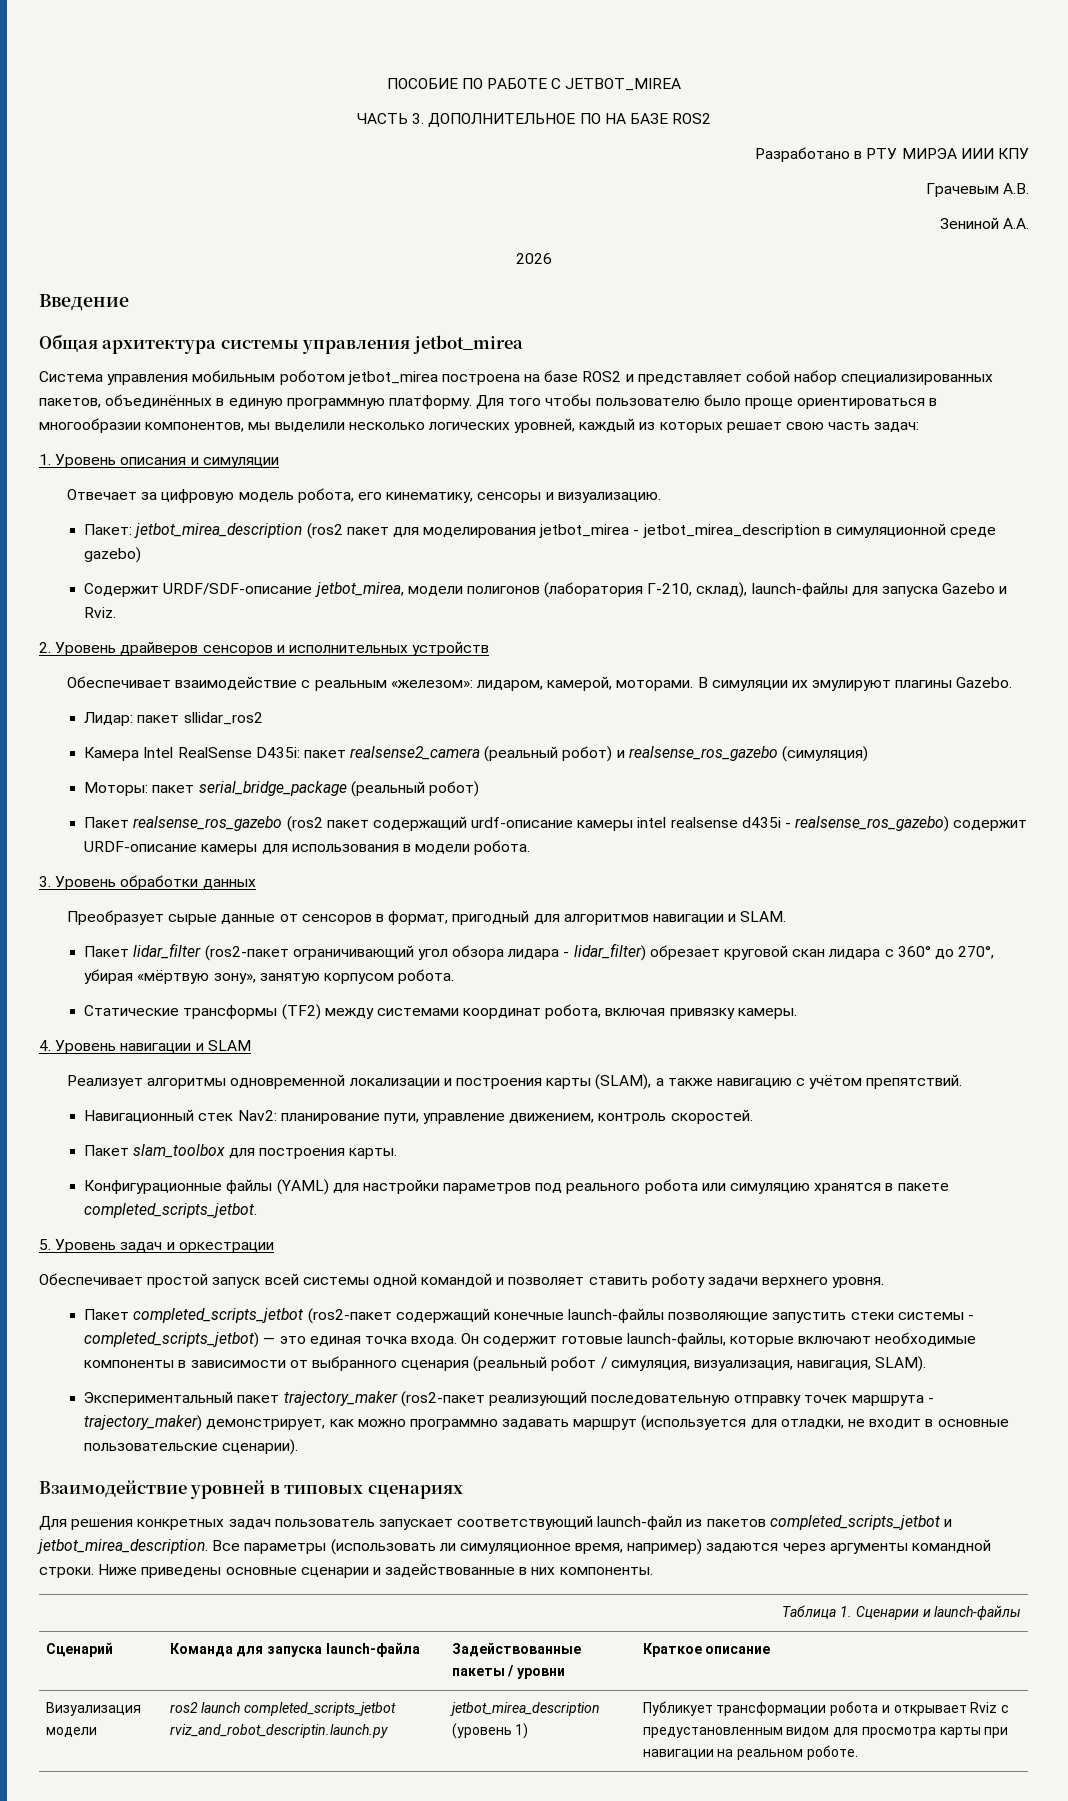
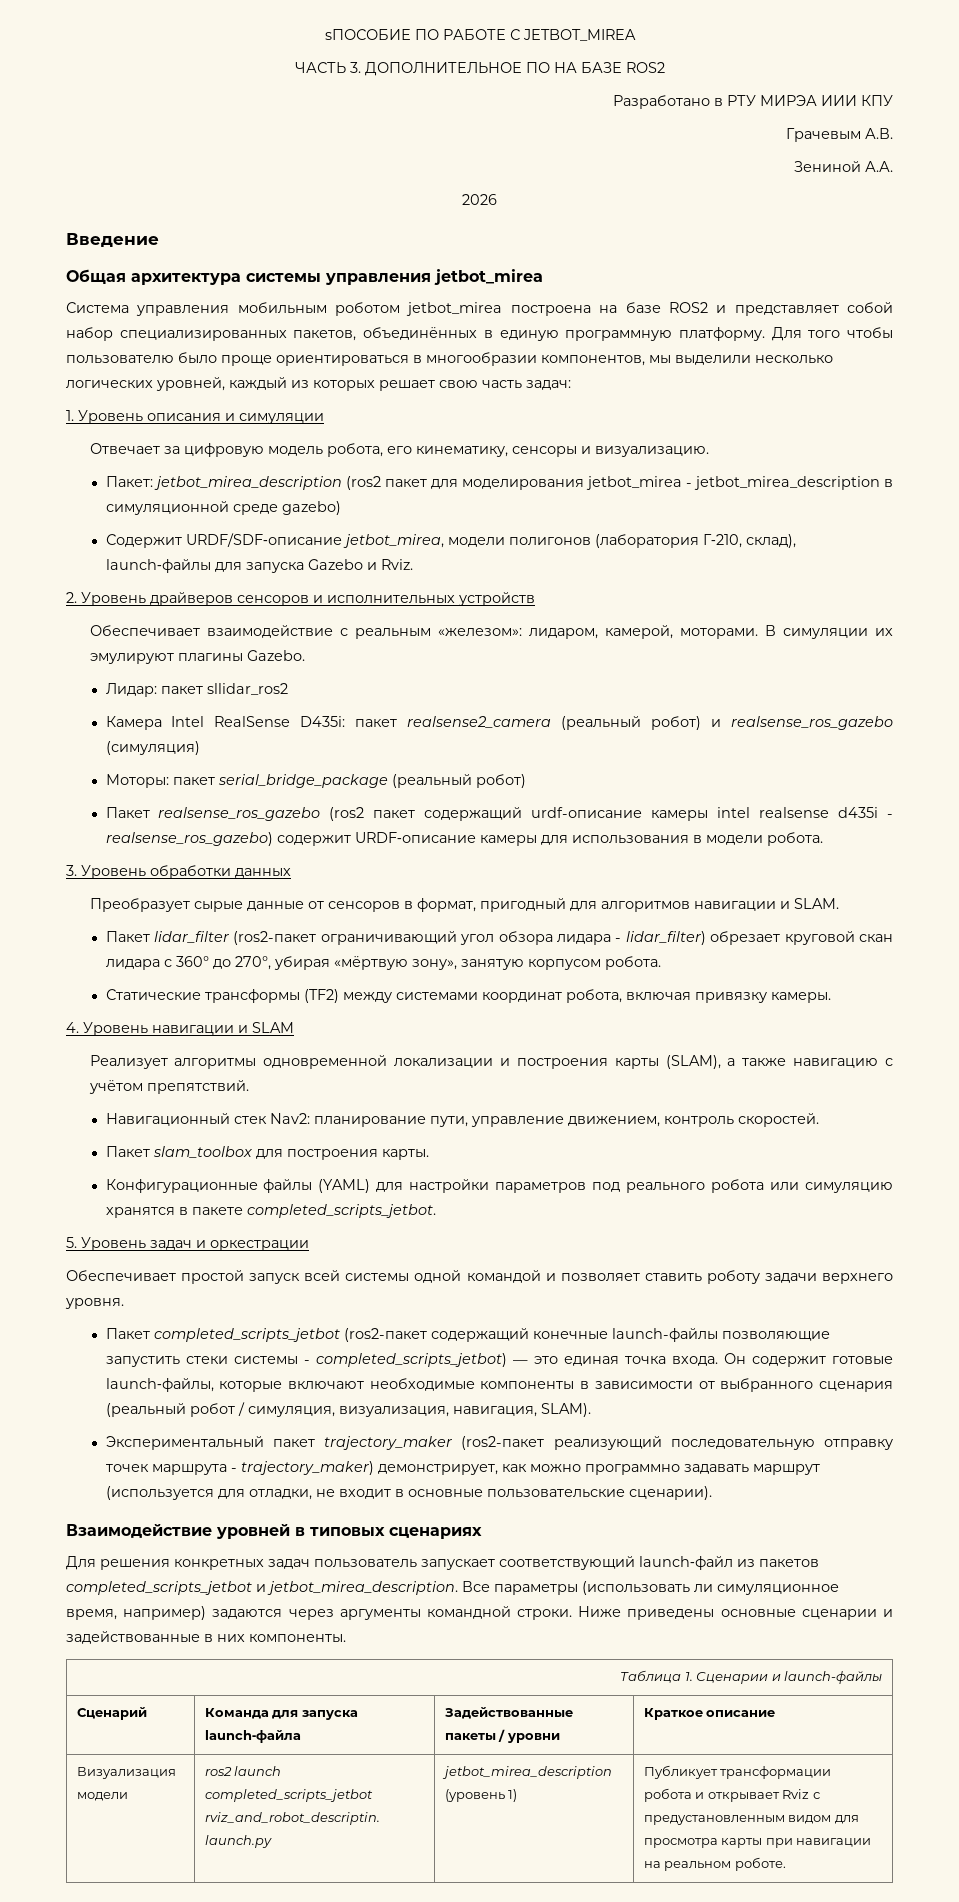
[386,78,458,89] ПОСОБИЕ -> [324,29,411,40] sПОСОБИЕ

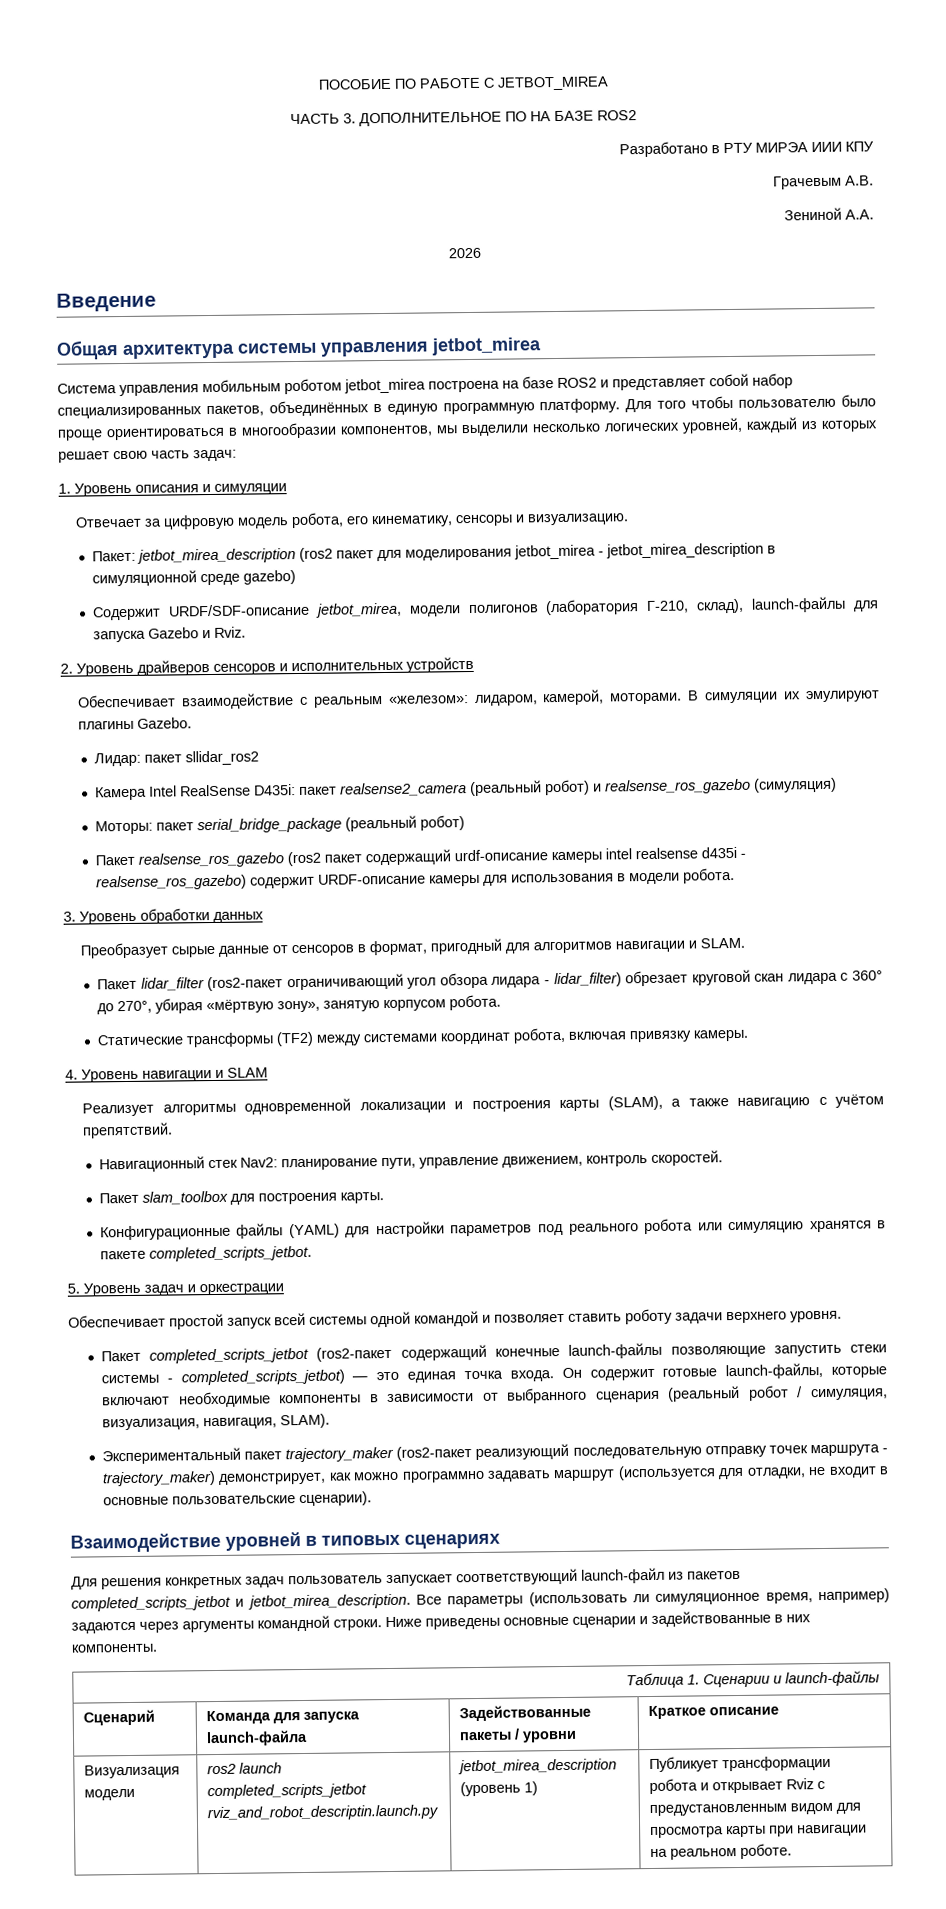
[324,29,411,40] sПОСОБИЕ -> [317,78,392,90] ПОСОБИЕ

